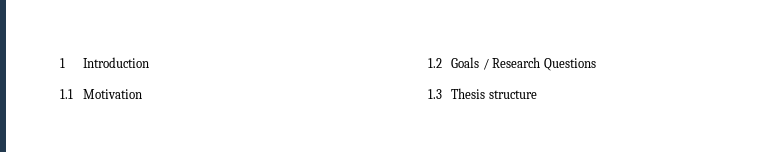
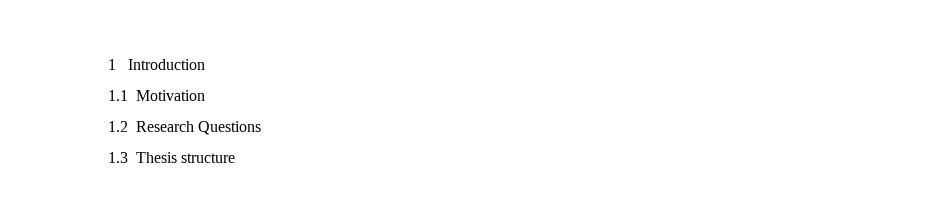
[451,57,489,70] Goals / -> (128, 126) none

